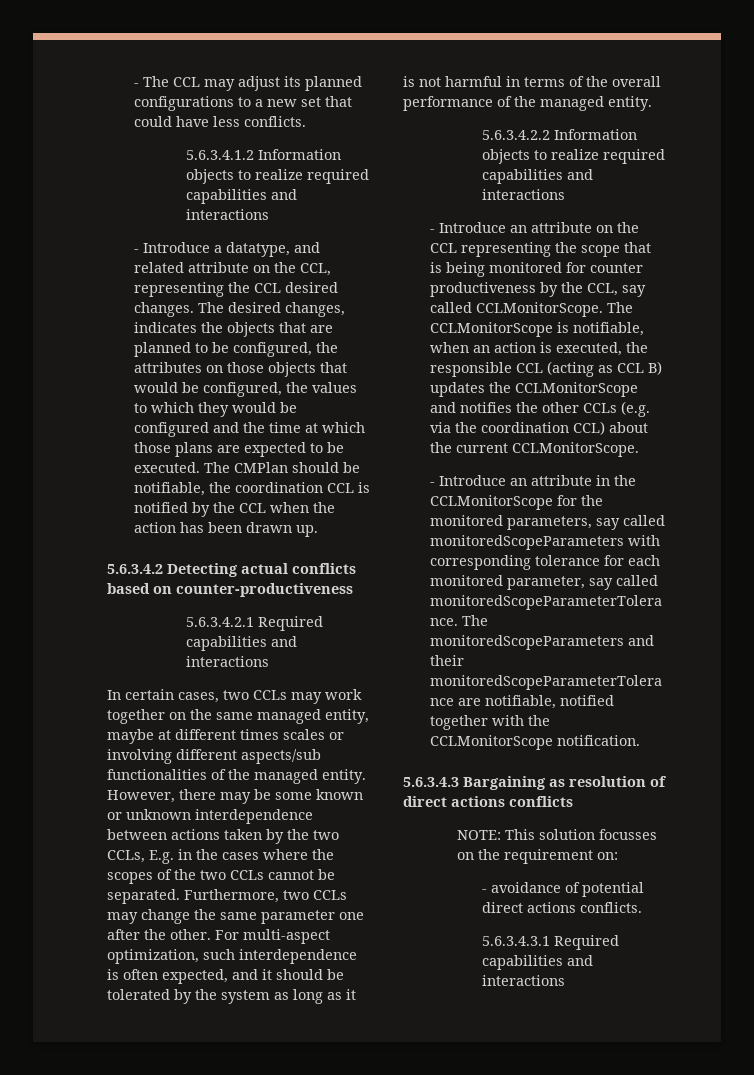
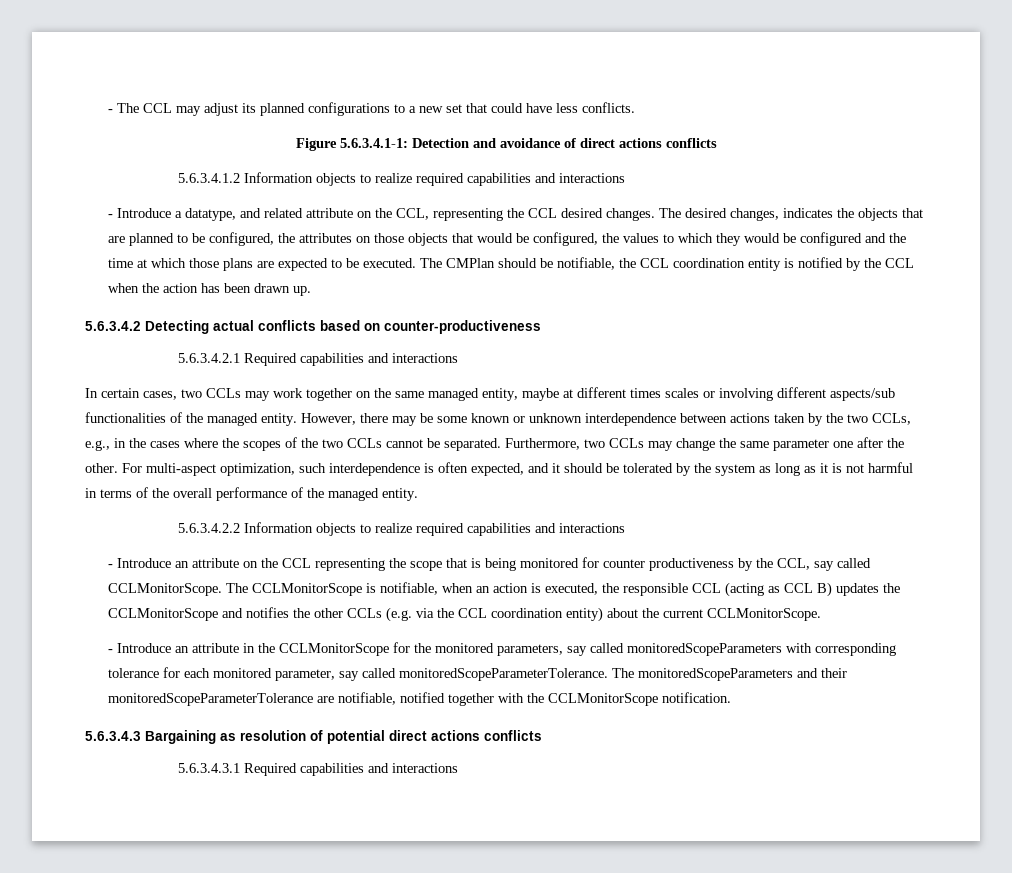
(306, 121) none -> [295,138,717,151] // Figure 5.6.3.4.1-1: Detection and avoidance of direct actions conflicts
[234,482,354,493] coordination CCL -> [640,258,782,271] CCL coordination entity
[149,850,174,864] E.g. -> [85,440,110,451] e.g.,
[480,421,605,435] coordination CCL) -> [458,607,604,622] CCL coordination entity)
[403,796,573,807] [456,829,657,840] [456,849,618,864] [481,882,644,897] [481,902,642,913] direct actions conflicts // NOTE: This solution focusses on the requirement on: // - avoidance of potential direct actions conflicts. -> [327,730,542,744] potential direct actions conflicts

